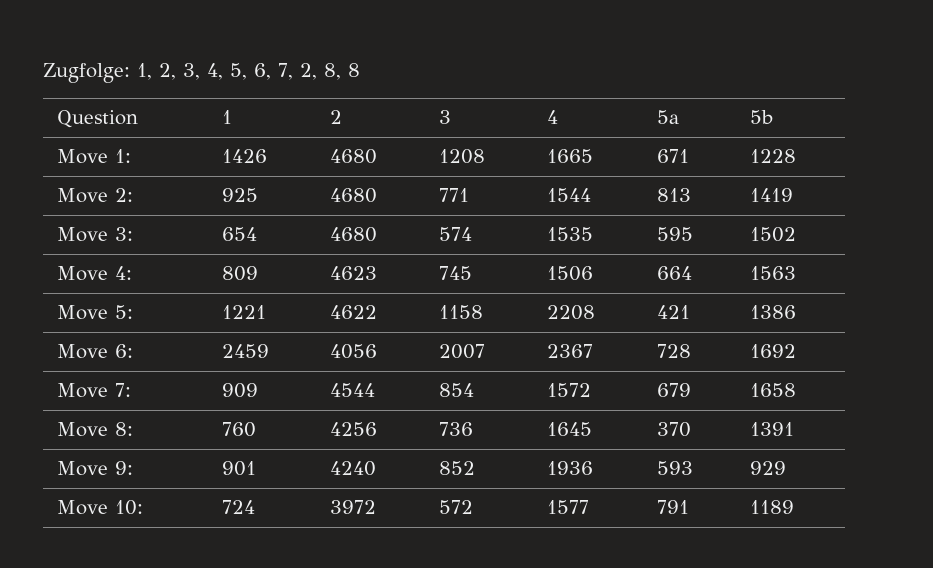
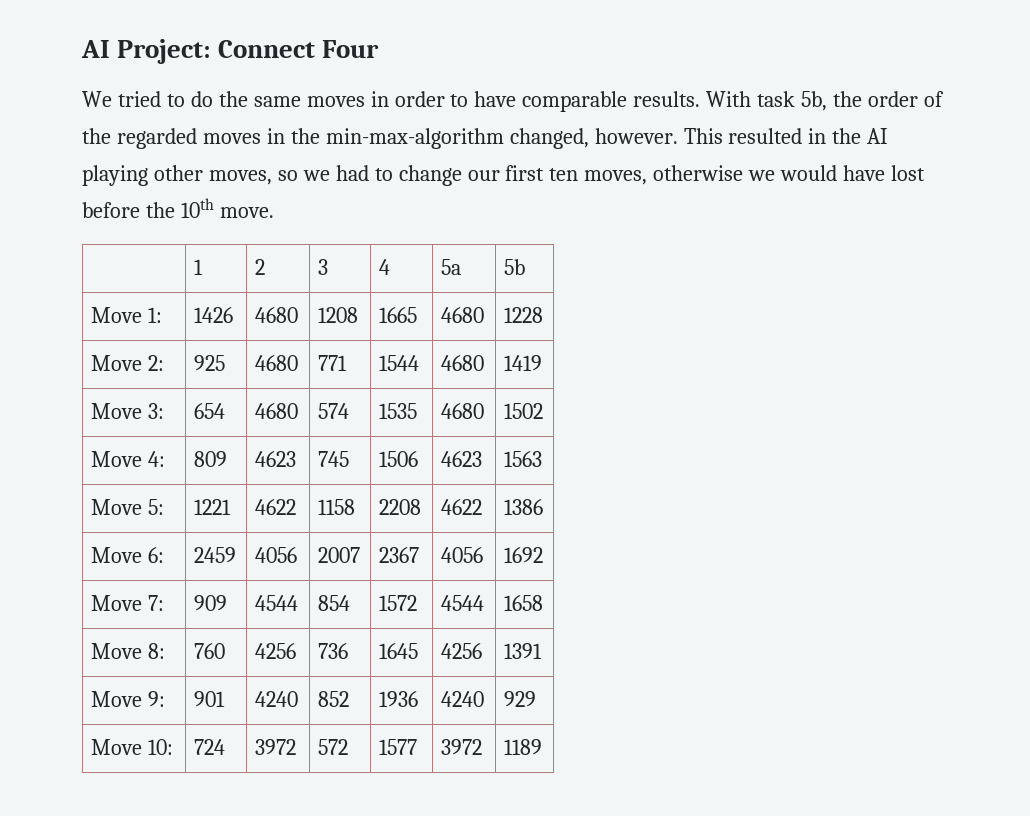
[43,63,360,83] [56,110,138,128] Zugfolge: 1, 2, 3, 4, 5, 6, 7, 2, 8, 8 // Question -> [81,39,380,64] [82,91,944,112] [82,128,889,149] [82,165,926,186] [82,198,274,218] AI Project: Connect Four // We tried to do the same moves in order to have comparable results. With task 5b, the order of the regarded moves in the min-max-algorithm changed, however. This resulted in the AI playing other moves, so we had to change our first ten moves, otherwise we would have lost before the 10th move. //
[656,149,689,163] 671 -> [441,307,485,323] 4680
[656,188,691,202] 813 -> [441,355,485,371] 4680
[656,227,693,241] 595 -> [441,403,485,419] 4680
[656,266,692,280] 664 -> [441,451,483,467] 4623
[656,305,690,319] 421 -> [441,499,483,515] 4622
[656,344,691,358] 728 -> [441,547,484,563] 4056
[656,383,691,397] 679 -> [441,595,485,611] 4544
[656,422,691,437] 370 -> [441,643,483,659] 4256
[656,461,693,475] 593 -> [441,691,485,707] 4240
[656,500,689,514] 791 -> [441,739,483,755] 3972

